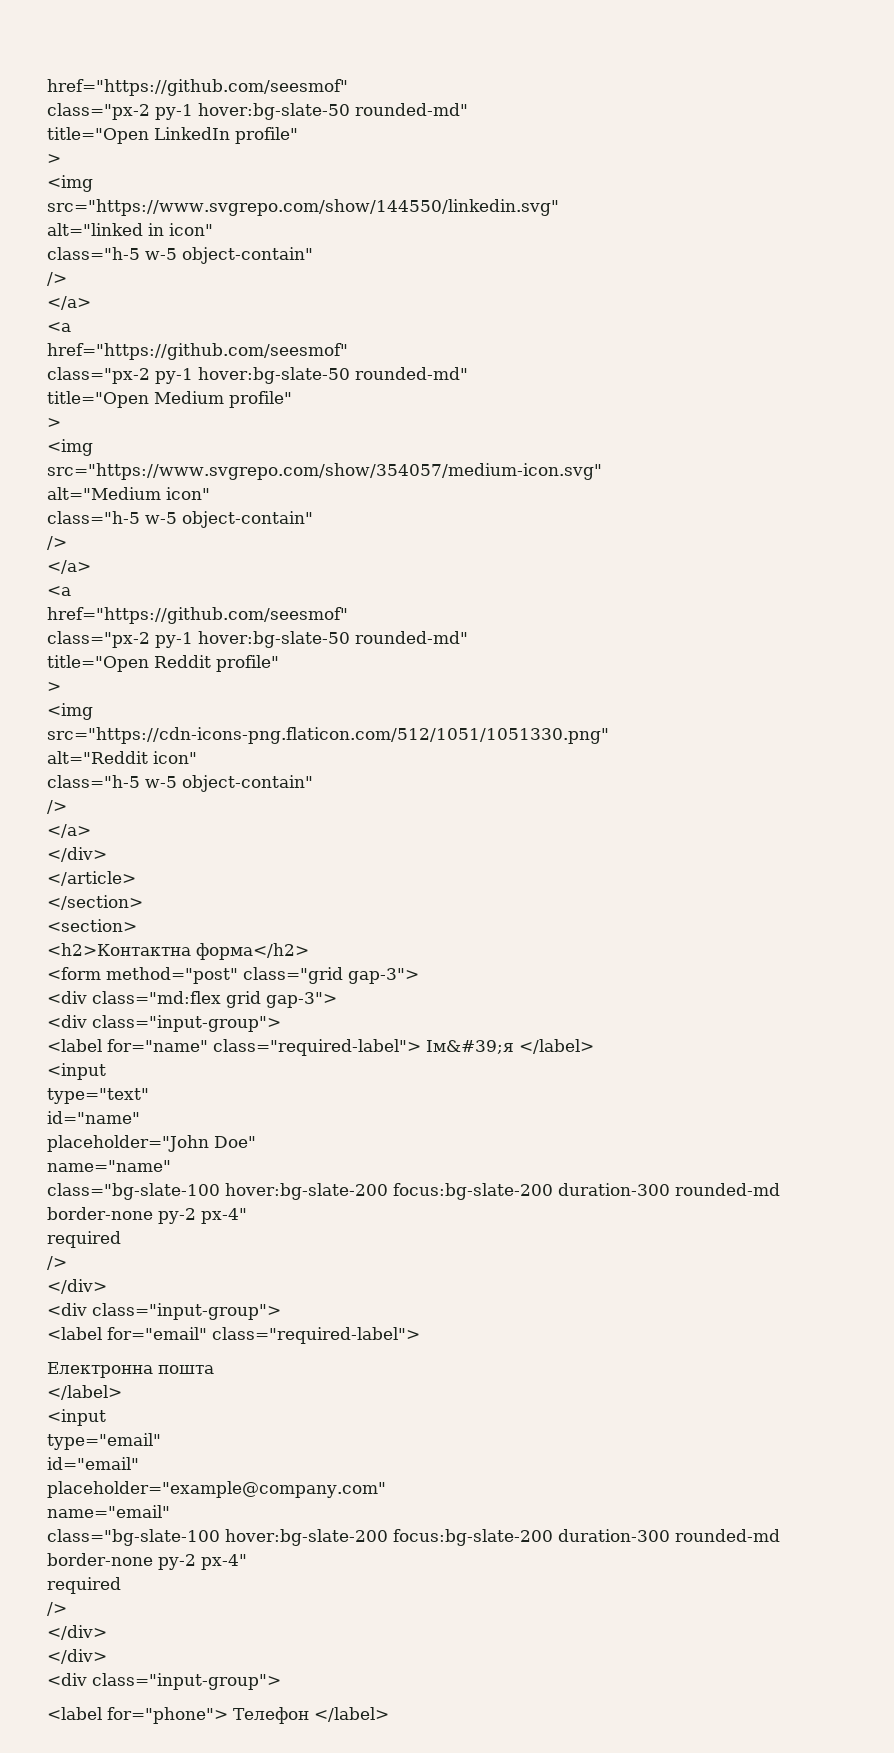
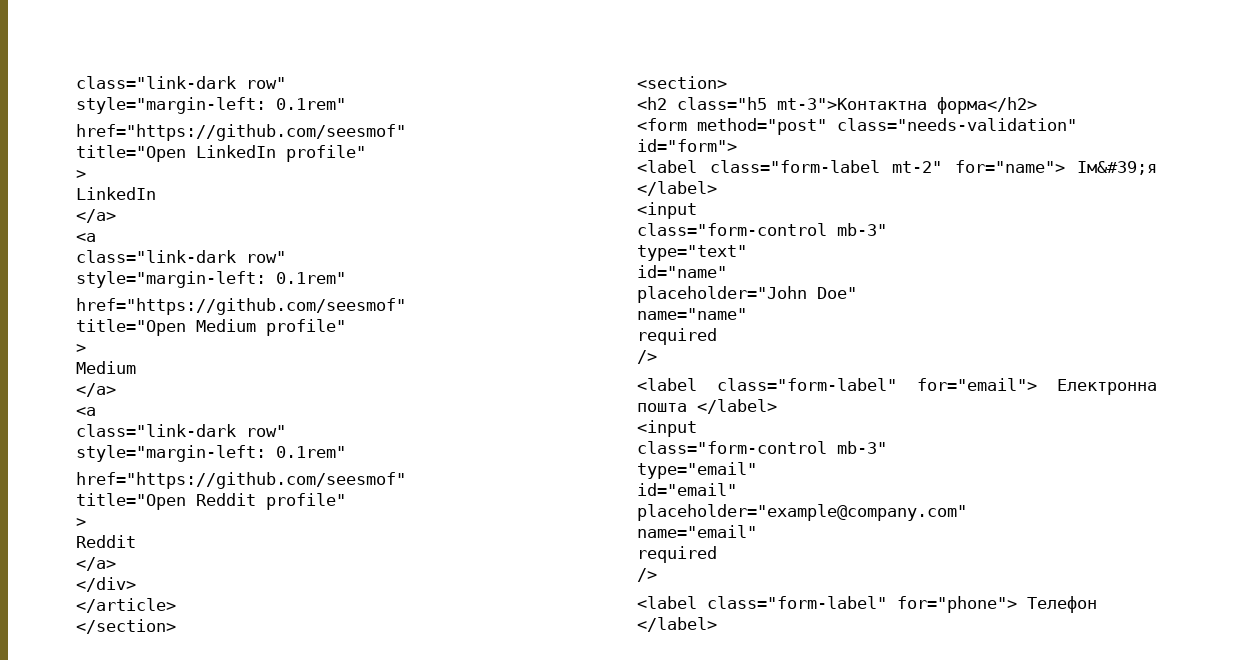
[47,79,348,96] [47,103,468,120] href="https://github.com/seesmof" // class="px-2 py-1 hover:bg-slate-50 rounded-md" -> [76,76,286,89] [76,97,346,114] [76,124,406,141] class="link-dark row" // style="margin-left: 0.1rem" // href="https://github.com/seesmof"
[47,175,93,192] [47,199,559,216] [47,223,213,236] [47,247,313,264] [47,272,67,286] [47,296,91,310] [47,322,71,332] [47,343,348,360] [47,367,468,384] [47,391,292,408] [47,418,61,428] [47,439,93,456] [47,463,602,480] [47,487,210,500] [47,511,313,528] [47,536,67,550] [47,560,91,574] [47,586,71,596] [47,607,348,624] [47,631,468,648] [47,655,279,672] [47,682,61,692] [47,703,93,720] [47,727,609,744] [47,751,197,764] [47,775,313,792] [47,800,67,814] <img // src="https://www.svgrepo.com/show/144550/linkedin.svg" // alt="linked in icon" // class="h-5 w-5 object-contain" // /> // </a> // <a // href="https://github.com/seesmof" // class="px-2 py-1 hover:bg-slate-50 rounded-md" // title="Open Medium profile" // > // <img // src="https://www.svgrepo.com/show/354057/medium-icon.svg" // alt="Medium icon" // class="h-5 w-5 object-contain" // /> // </a> // <a // href="https://github.com/seesmof" // class="px-2 py-1 hover:bg-slate-50 rounded-md" // title="Open Reddit profile" // > // <img // src="https://cdn-icons-png.flaticon.com/512/1051/1051330.png" // alt="Reddit icon" // class="h-5 w-5 object-contain" // /> -> [76,187,156,200] [76,209,116,223] [76,233,96,242] [76,250,286,263] [76,271,346,288] [76,298,406,315] [76,319,346,336] [76,344,86,353] [76,361,136,374] [76,383,116,397] [76,407,96,416] [76,424,286,437] [76,445,346,462] [76,472,406,489] [76,493,346,510] [76,518,86,527] [76,535,136,548] LinkedIn // </a> // <a // class="link-dark row" // style="margin-left: 0.1rem" // href="https://github.com/seesmof" // title="Open Medium profile" // > // Medium // </a> // <a // class="link-dark row" // style="margin-left: 0.1rem" // href="https://github.com/seesmof" // title="Open Reddit profile" // > // Reddit
[47,943,191,956] <h2>Контактна -> [637,97,927,110] <h2 class="h5 mt-3">Контактна
[243,967,419,984] [47,991,337,1008] [47,1015,281,1032] [47,1039,421,1056] class="grid gap-3"> // <div class="md:flex grid gap-3"> // <div class="input-group"> // <label for="name" class="required-label"> -> [837,118,1077,131] [637,139,737,152] [637,160,1065,173] class="needs-validation" id="form"> // <label class="form-label mt-2" for="name">
(106, 1071) none -> [637,223,887,236] // class="form-control mb-3"
[47,1183,780,1200] [47,1207,247,1224] [47,1231,121,1248] [47,1256,67,1270] [47,1279,107,1294] [47,1303,281,1320] [47,1327,420,1344] // class="bg-slate-100 hover:bg-slate-200 focus:bg-slate-200 duration-300 rounded-md border-none py-2 px-4" // required // /> // </div> // <div class="input-group"> // <label for="email" class="required-label"> // -> [637,328,717,345] [637,350,657,364] [637,378,1037,391] // required // /> // <label class="form-label" for="email">
[47,1385,122,1400] [47,1409,106,1426] // </label> // <input -> [697,399,777,414] [637,420,697,437] [637,441,887,454] </label> // <input // class="form-control mb-3"
[47,1529,780,1546] [47,1553,247,1570] [47,1577,121,1594] [47,1602,67,1616] [47,1625,107,1640] [47,1649,107,1664] [47,1673,281,1690] [47,1707,102,1720] class="bg-slate-100 hover:bg-slate-200 focus:bg-slate-200 duration-300 rounded-md border-none py-2 px-4" // required // /> // </div> // </div> // <div class="input-group"> // <label -> [637,546,717,563] [637,568,657,582] [637,596,887,609] required // /> // <label class="form-label"

